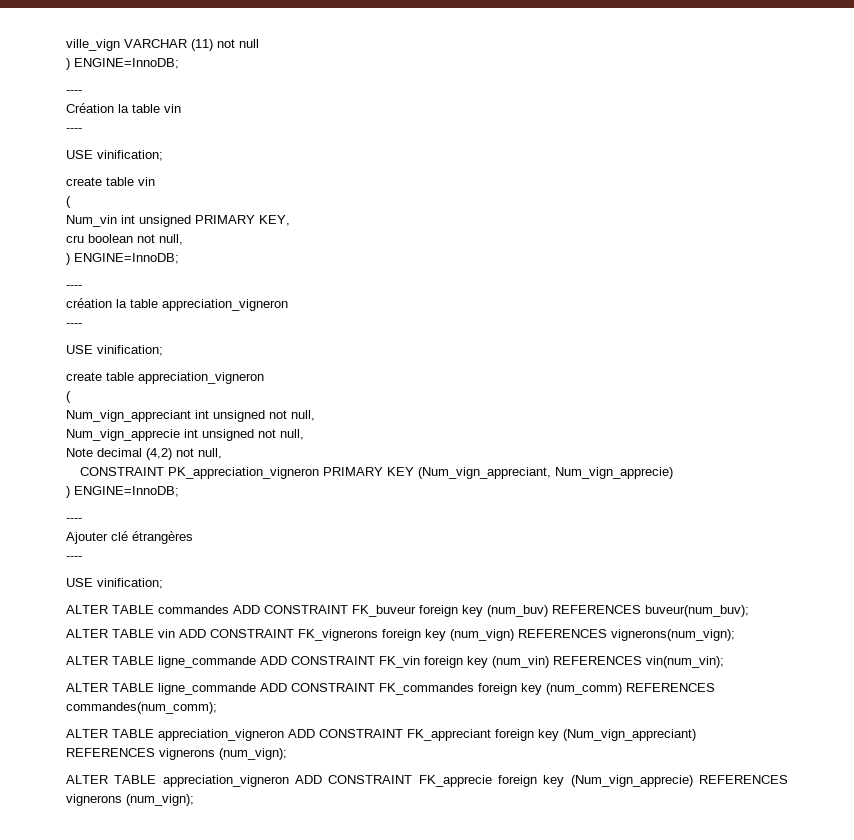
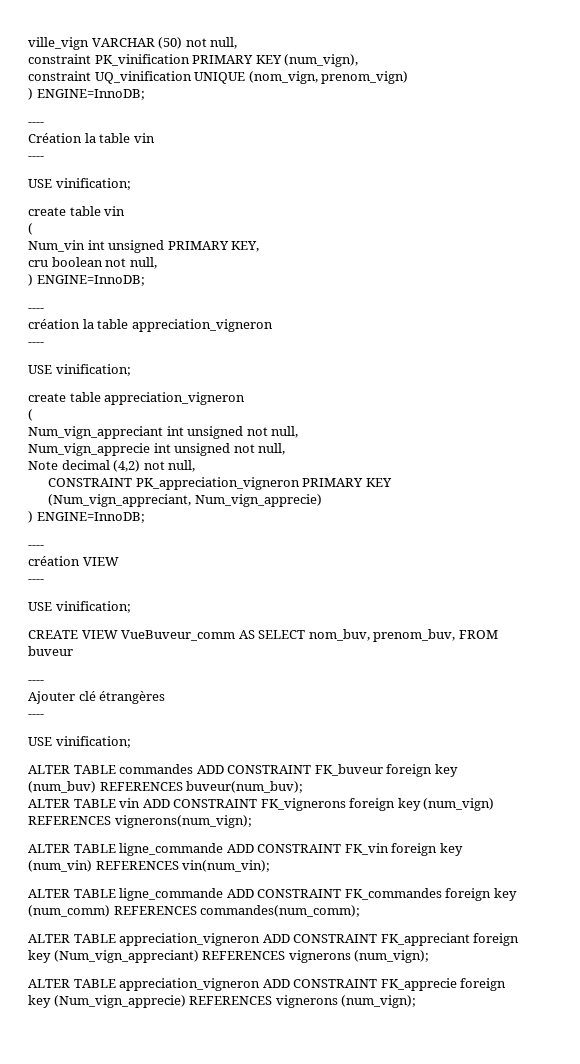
[191,39,259,51] (11) not null -> [158,37,238,49] [28,54,359,67] [28,71,409,84] (50) not null, // constraint PK_vinification PRIMARY KEY (num_vign), // constraint UQ_vinification UNIQUE (nom_vign, prenom_vign)
(82, 520) none -> [28,556,119,566] [28,579,44,583] [28,601,131,613] [28,629,498,642] [28,646,73,656] [28,680,44,684] // création VIEW // ---- // USE vinification; // CREATE VIEW VueBuveur_comm AS SELECT nom_buv, prenom_buv, FROM buveur // ----

